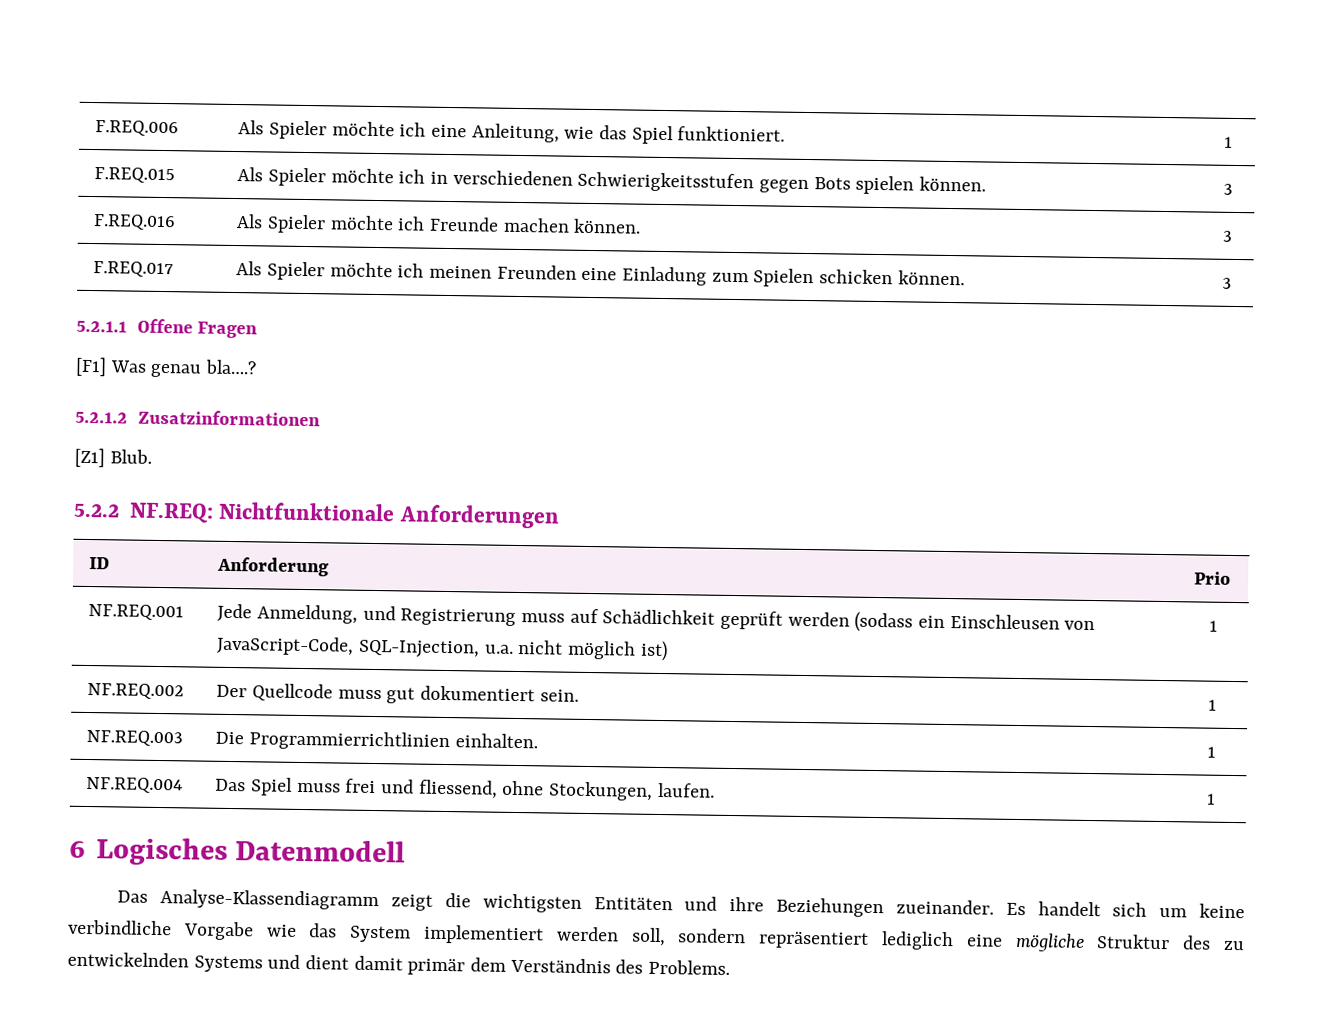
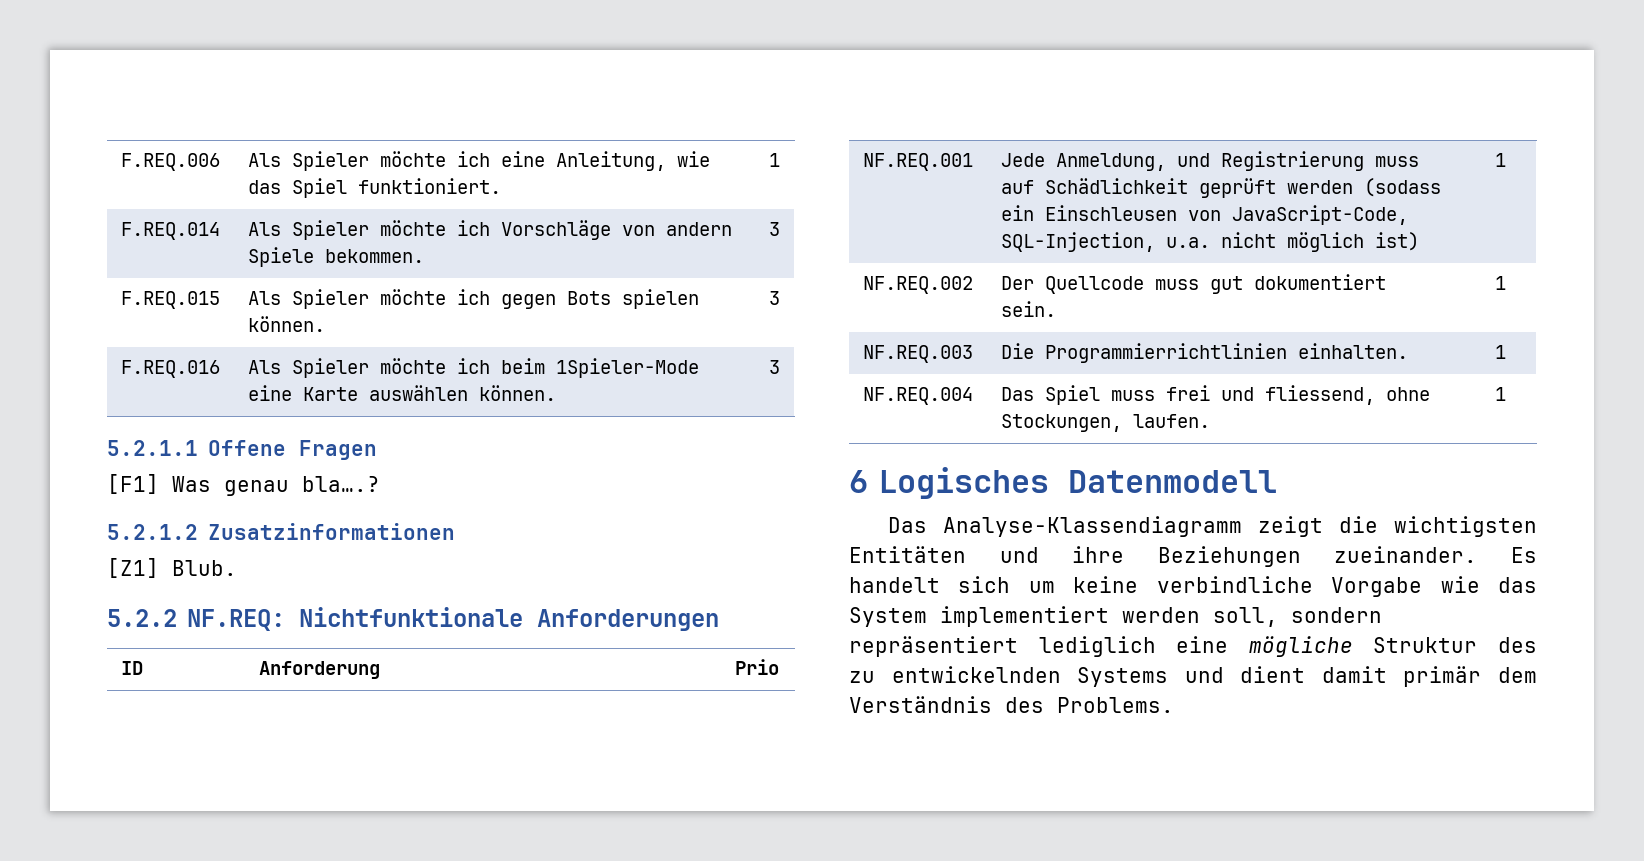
(1233, 142) none -> [120,222,220,240] [247,220,732,240] [247,247,424,267] [769,222,780,236] // F.REQ.014 | Als Spieler möchte ich Vorschläge von andern Spiele bekommen. | 3
[429,170,755,193] in verschiedenen Schwierigkeitsstufen -> (490, 297) none
[428,216,642,234] [1221,230,1233,242] [93,261,175,278] [236,261,894,288] Freunde machen können. | 3 // F.REQ.017 | Als Spieler möchte ich meinen Freunden eine Einladung zum Spielen schicken -> [500,358,699,378] [247,385,468,401] beim 1Spieler-Mode eine Karte auswählen

